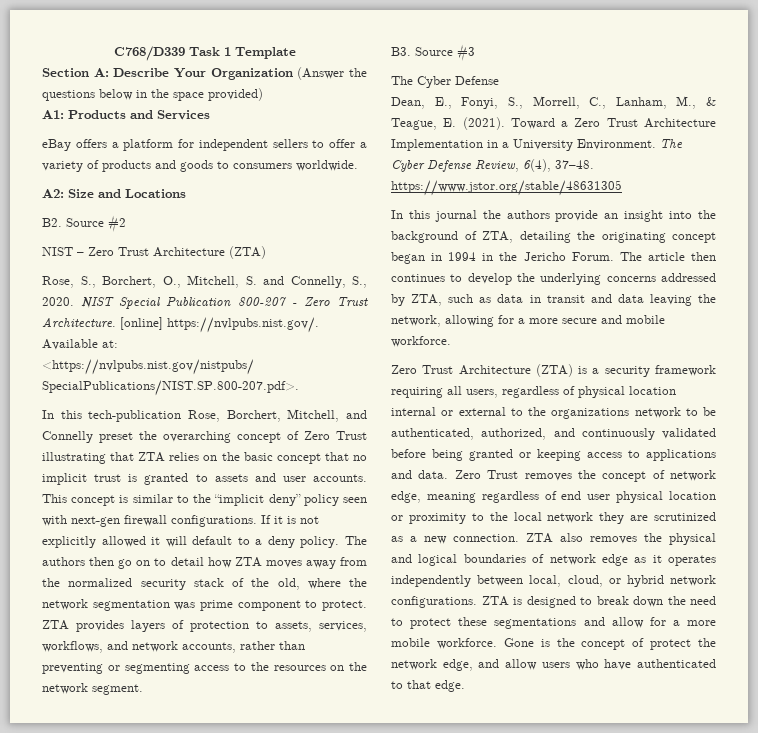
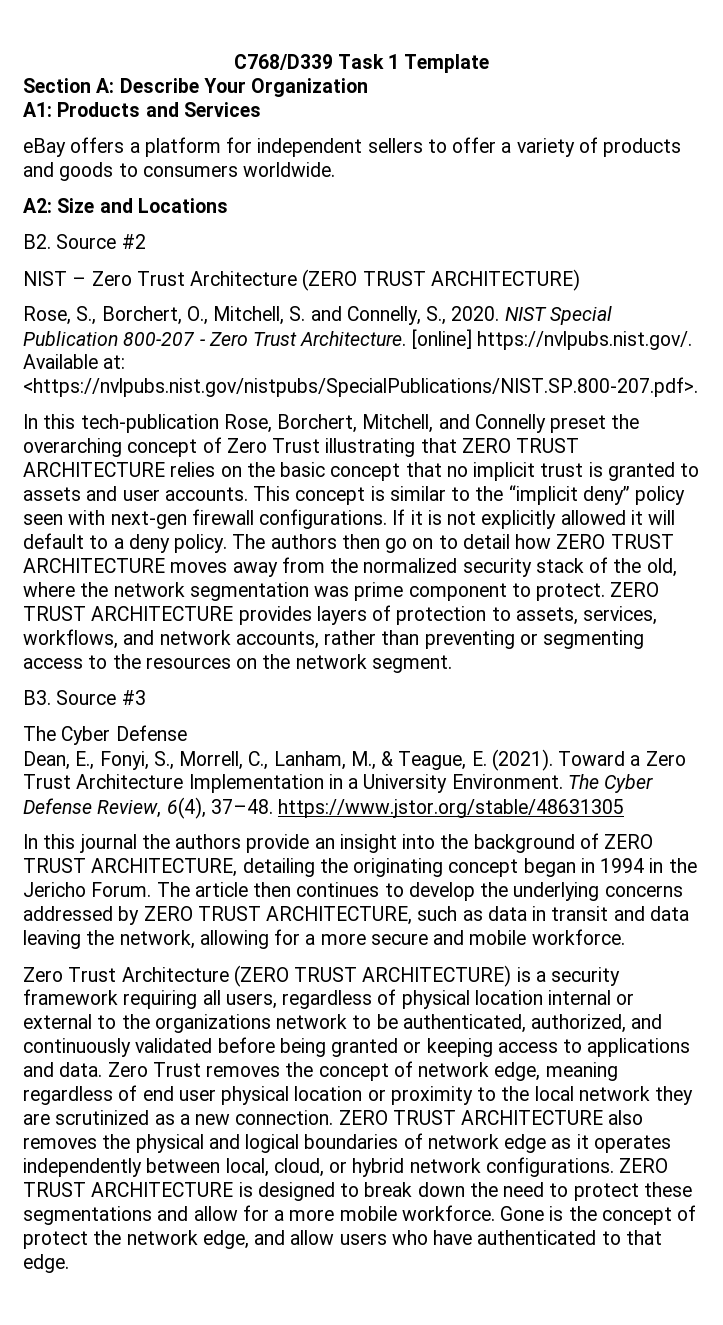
[297,67,367,80] [42,88,263,101] (Answer the questions below in the space provided) -> (369, 87) none
[229,246,266,259] (ZTA) -> [302,269,580,291] (ZERO TRUST ARCHITECTURE)
[138,452,166,462] ZTA -> [461,438,580,453] [23,462,165,477] ZERO TRUST ARCHITECTURE
[234,557,262,567] ZTA -> [556,534,674,549] [23,558,165,573] ZERO TRUST ARCHITECTURE
[42,620,69,630] ZTA -> [610,582,660,597] [23,606,234,621] ZERO TRUST ARCHITECTURE
[482,231,513,243] ZTA, -> [604,834,654,849] [23,858,238,877] ZERO TRUST ARCHITECTURE,
[411,294,443,306] ZTA, -> [143,906,413,925] ZERO TRUST ARCHITECTURE,
[535,364,573,377] (ZTA) -> [233,965,512,987] (ZERO TRUST ARCHITECTURE)
[526,533,553,543] ZTA -> [338,1110,604,1125] ZERO TRUST ARCHITECTURE
[481,596,509,606] ZTA -> [619,1158,669,1173] [23,1182,234,1197] ZERO TRUST ARCHITECTURE

